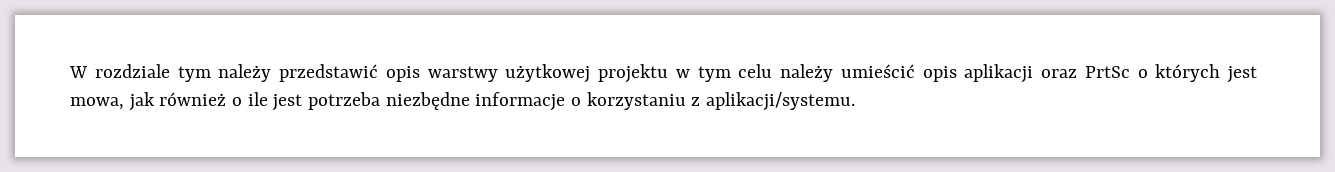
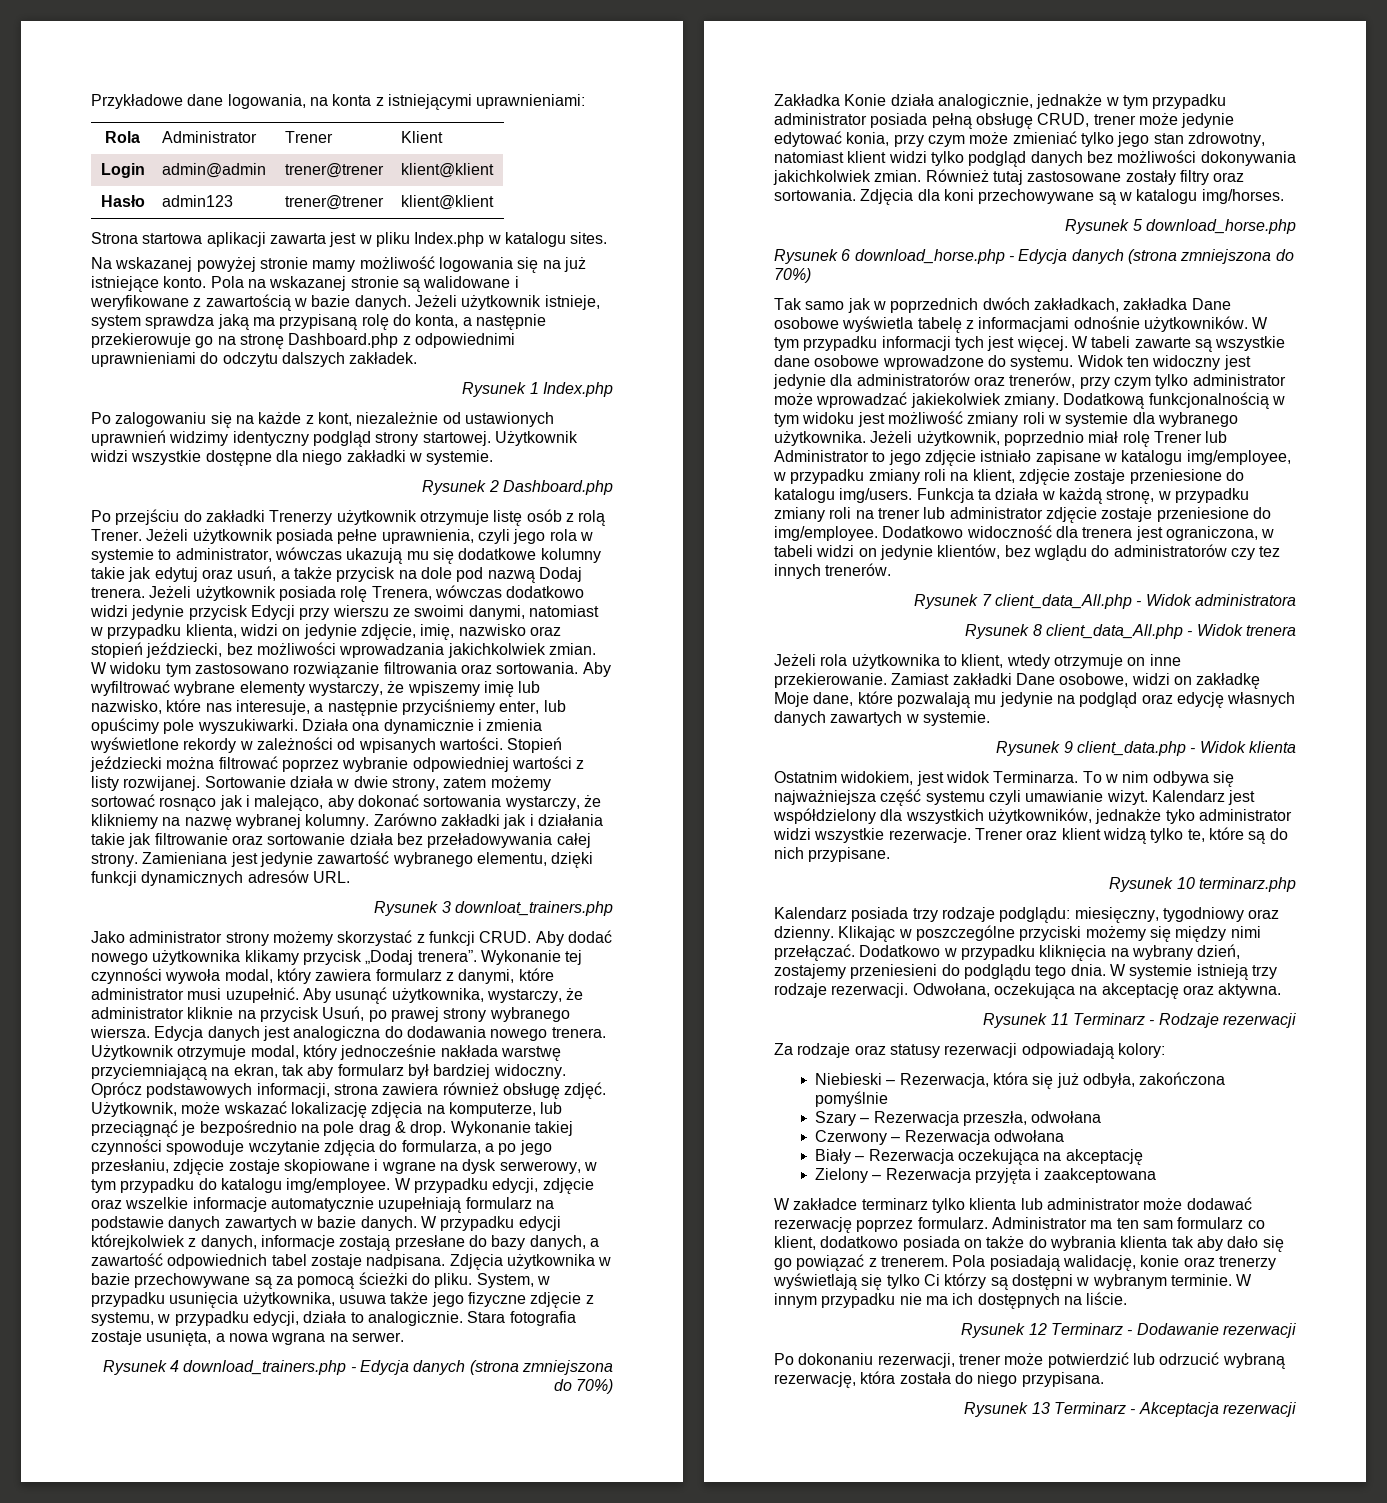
[69,64,1257,83] [70,92,856,111] W rozdziale tym należy przedstawić opis warstwy użytkowej projektu w tym celu należy umieścić opis aplikacji oraz PrtSc o których jest mowa, jak również o ile jest potrzeba niezbędne informacje o korzystaniu z aplikacji/systemu. -> [91,94,586,110] [105,131,140,143] [161,131,257,143] [284,131,333,143] [400,131,443,143] [100,163,145,178] [161,163,266,178] [284,163,384,178] [400,163,494,178] [100,195,145,207] [161,195,233,207] [284,195,384,210] [400,195,494,210] [91,232,608,247] [91,256,586,273] [91,276,519,292] [90,294,600,311] [91,314,546,330] [91,333,515,349] [91,352,418,367] [462,382,613,397] [91,412,554,428] [91,430,578,447] [90,450,494,466] [422,480,613,495] [91,509,606,526] [91,529,593,544] [91,547,601,564] [91,566,582,583] [91,585,585,602] [90,605,599,620] [90,624,561,640] [91,642,596,658] [91,662,611,678] [90,680,541,697] [91,699,566,716] [91,718,543,734] [90,737,563,753] [90,756,585,772] [91,776,551,791] [91,794,601,811] [91,813,603,830] [91,833,591,848] [91,851,594,868] [91,870,350,886] [374,901,613,916] [91,930,612,946] [91,950,583,965] [91,968,554,984] [91,987,584,1004] [91,1006,570,1022] [90,1026,606,1041] [91,1044,561,1061] [91,1064,566,1080] [91,1082,607,1099] [91,1101,563,1118] [91,1120,573,1137] [91,1139,552,1156] [91,1159,597,1175] [91,1178,594,1194] [91,1197,554,1213] [91,1216,561,1231] [91,1234,599,1251] [91,1253,612,1270] [91,1272,550,1289] [91,1292,594,1308] [91,1311,576,1326] [91,1330,404,1346] [102,1360,613,1375] [553,1379,613,1394] [774,94,1227,109] [774,113,1235,129] [774,131,1265,147] [774,150,1296,167] [773,169,1245,185] [774,189,1284,205] [1065,219,1296,234] [774,249,1294,264] [774,268,811,283] [774,297,1231,313] [774,316,1269,333] [774,336,1286,352] [774,355,1251,370] [773,373,1286,389] [774,392,1285,409] [774,411,1238,427] [774,431,1228,447] [774,450,1291,466] [773,469,1244,485] [774,488,1249,504] [774,507,1271,523] [774,525,1275,541] [774,544,1281,561] [774,563,892,579] [914,594,1296,609] [965,624,1296,639] [774,654,1181,669] [774,673,1261,689] [774,691,1296,708] [774,711,990,726] [996,741,1296,756] [774,771,1234,787] [774,789,1256,806] [773,808,1292,824] [773,827,1288,844] [774,847,891,862] [1109,877,1296,892] [774,907,1280,923] [774,925,1261,942] [774,944,1241,961] [774,964,1277,980] [774,983,1282,999] [983,1013,1296,1028] [774,1043,1165,1059] [814,1072,1226,1089] [814,1091,888,1107] [814,1111,1102,1126] [814,1130,1064,1145] [814,1149,1143,1165] [814,1168,1156,1184] [774,1197,1252,1213] [774,1217,1265,1233] [774,1236,1284,1252] [774,1254,1276,1271] [773,1273,1253,1290] [774,1292,1128,1309] [961,1323,1296,1338] [774,1352,1285,1369] [774,1371,1104,1388] [964,1402,1296,1417] Przykładowe dane logowania, na konta z istniejącymi uprawnieniami: // Rola | Administrator | Trener | Klient // Login | admin@admin | trener@trener | klient@klient // Hasło | admin123 | trener@trener | klient@klient // Strona startowa aplikacji zawarta jest w pliku Index.php w katalogu sites. // Na wskazanej powyżej stronie mamy możliwość logowania się na już istniejące konto. Pola na wskazanej stronie są walidowane i weryfikowane z zawartością w bazie danych. Jeżeli użytkownik istnieje, system sprawdza jaką ma przypisaną rolę do konta, a następnie przekierowuje go na stronę Dashboard.php z odpowiednimi uprawnieniami do odczytu dalszych zakładek. // Rysunek 1 Index.php // Po zalogowaniu się na każde z kont, niezależnie od ustawionych uprawnień widzimy identyczny podgląd strony startowej. Użytkownik widzi wszystkie dostępne dla niego zakładki w systemie. // Rysunek 2 Dashboard.php // Po przejściu do zakładki Trenerzy użytkownik otrzymuje listę osób z rolą Trener. Jeżeli użytkownik posiada pełne uprawnienia, czyli jego rola w systemie to administrator, wówczas ukazują mu się dodatkowe kolumny takie jak edytuj oraz usuń, a także przycisk na dole pod nazwą Dodaj trenera. Jeżeli użytkownik posiada rolę Trenera, wówczas dodatkowo widzi jedynie przycisk Edycji przy wierszu ze swoimi danymi, natomiast w przypadku klienta, widzi on jedynie zdjęcie, imię, nazwisko oraz stopień jeździecki, bez możliwości wprowadzania jakichkolwiek zmian. W widoku tym zastosowano rozwiązanie filtrowania oraz sortowania. Aby wyfiltrować wybrane elementy wystarczy, że wpiszemy imię lub nazwisko, które nas interesuje, a następnie przyciśniemy enter, lub opuścimy pole wyszukiwarki. Działa ona dynamicznie i zmienia wyświetlone rekordy w zależności od wpisanych wartości. Stopień jeździecki można filtrować poprzez wybranie odpowiedniej wartości z listy rozwijanej. Sortowanie działa w dwie strony, zatem możemy sortować rosnąco jak i malejąco, aby dokonać sortowania wystarczy, że klikniemy na nazwę wybranej kolumny. Zarówno zakładki jak i działania takie jak filtrowanie oraz sortowanie działa bez przeładowywania całej strony. Zamieniana jest jedynie zawartość wybranego elementu, dzięki funkcji dynamicznych adresów URL. // Rysunek 3 downloat_trainers.php // Jako administrator strony możemy skorzystać z funkcji CRUD. Aby dodać nowego użytkownika klikamy przycisk „Dodaj trenera”. Wykonanie tej czynności wywoła modal, który zawiera formularz z danymi, które administrator musi uzupełnić. Aby usunąć użytkownika, wystarczy, że administrator kliknie na przycisk Usuń, po prawej strony wybranego wiersza. Edycja danych jest analogiczna do dodawania nowego trenera. Użytkownik otrzymuje modal, który jednocześnie nakłada warstwę przyciemniającą na ekran, tak aby formularz był bardziej widoczny. Oprócz podstawowych informacji, strona zawiera również obsługę zdjęć. Użytkownik, może wskazać lokalizację zdjęcia na komputerze, lub przeciągnąć je bezpośrednio na pole drag & drop. Wykonanie takiej czynności spowoduje wczytanie zdjęcia do formularza, a po jego przesłaniu, zdjęcie zostaje skopiowane i wgrane na dysk serwerowy, w tym przypadku do katalogu img/employee. W przypadku edycji, zdjęcie oraz wszelkie informacje automatycznie uzupełniają formularz na podstawie danych zawartych w bazie danych. W przypadku edycji którejkolwiek z danych, informacje zostają przesłane do bazy danych, a zawartość odpowiednich tabel zostaje nadpisana. Zdjęcia użytkownika w bazie przechowywane są za pomocą ścieżki do pliku. System, w przypadku usunięcia użytkownika, usuwa także jego fizyczne zdjęcie z systemu, w przypadku edycji, działa to analogicznie. Stara fotografia zostaje usunięta, a nowa wgrana na serwer. // Rysunek 4 download_trainers.php - Edycja danych (strona zmniejszona do 70%) // Zakładka Konie działa analogicznie, jednakże w tym przypadku administrator posiada pełną obsługę CRUD, trener może jedynie edytować konia, przy czym może zmieniać tylko jego stan zdrowotny, natomiast klient widzi tylko podgląd danych bez możliwości dokonywania jakichkolwiek zmian. Również tutaj zastosowane zostały filtry oraz sortowania. Zdjęcia dla koni przechowywane są w katalogu img/horses. // Rysunek 5 download_horse.php // Rysunek 6 download_horse.php - Edycja danych (strona zmniejszona do 70%) // Tak samo jak w poprzednich dwóch zakładkach, zakładka Dane osobowe wyświetla tabelę z informacjami odnośnie użytkowników. W tym przypadku informacji tych jest więcej. W tabeli zawarte są wszystkie dane osobowe wprowadzone do systemu. Widok ten widoczny jest jedynie dla administratorów oraz trenerów, przy czym tylko administrator może wprowadzać jakiekolwiek zmiany. Dodatkową funkcjonalnością w tym widoku jest możliwość zmiany roli w systemie dla wybranego użytkownika. Jeżeli użytkownik, poprzednio miał rolę Trener lub Administrator to jego zdjęcie istniało zapisane w katalogu img/employee, w przypadku zmiany roli na klient, zdjęcie zostaje przeniesione do katalogu img/users. Funkcja ta działa w każdą stronę, w przypadku zmiany roli na trener lub administrator zdjęcie zostaje przeniesione do img/employee. Dodatkowo widoczność dla trenera jest ograniczona, w tabeli widzi on jedynie klientów, bez wglądu do administratorów czy tez innych trenerów. // Rysunek 7 client_data_All.php - Widok administratora // Rysunek 8 client_data_All.php - Widok trenera // Jeżeli rola użytkownika to klient, wtedy otrzymuje on inne przekierowanie. Zamiast zakładki Dane osobowe, widzi on zakładkę Moje dane, które pozwalają mu jedynie na podgląd oraz edycję własnych danych zawartych w systemie. // Rysunek 9 client_data.php - Widok klienta // Ostatnim widokiem, jest widok Terminarza. To w nim odbywa się najważniejsza część systemu czyli umawianie wizyt. Kalendarz jest współdzielony dla wszystkich użytkowników, jednakże tyko administrator widzi wszystkie rezerwacje. Trener oraz klient widzą tylko te, które są do nich przypisane. // Rysunek 10 terminarz.php // Kalendarz posiada trzy rodzaje podglądu: miesięczny, tygodniowy oraz dzienny. Klikając w poszczególne przyciski możemy się między nimi przełączać. Dodatkowo w przypadku kliknięcia na wybrany dzień, zostajemy przeniesieni do podglądu tego dnia. W systemie istnieją trzy rodzaje rezerwacji. Odwołana, oczekująca na akceptację oraz aktywna. // Rysunek 11 Terminarz - Rodzaje rezerwacji // Za rodzaje oraz statusy rezerwacji odpowiadają kolory: // Niebieski – Rezerwacja, która się już odbyła, zakończona pomyślnie // Szary – Rezerwacja przeszła, odwołana // Czerwony – Rezerwacja odwołana // Biały – Rezerwacja oczekująca na akceptację // Zielony – Rezerwacja przyjęta i zaakceptowana // W zakładce terminarz tylko klienta lub administrator może dodawać rezerwację poprzez formularz. Administrator ma ten sam formularz co klient, dodatkowo posiada on także do wybrania klienta tak aby dało się go powiązać z trenerem. Pola posiadają walidację, konie oraz trenerzy wyświetlają się tylko Ci którzy są dostępni w wybranym terminie. W innym przypadku nie ma ich dostępnych na liście. // Rysunek 12 Terminarz - Dodawanie rezerwacji // Po dokonaniu rezerwacji, trener może potwierdzić lub odrzucić wybraną rezerwację, która została do niego przypisana. // Rysunek 13 Terminarz - Akceptacja rezerwacji

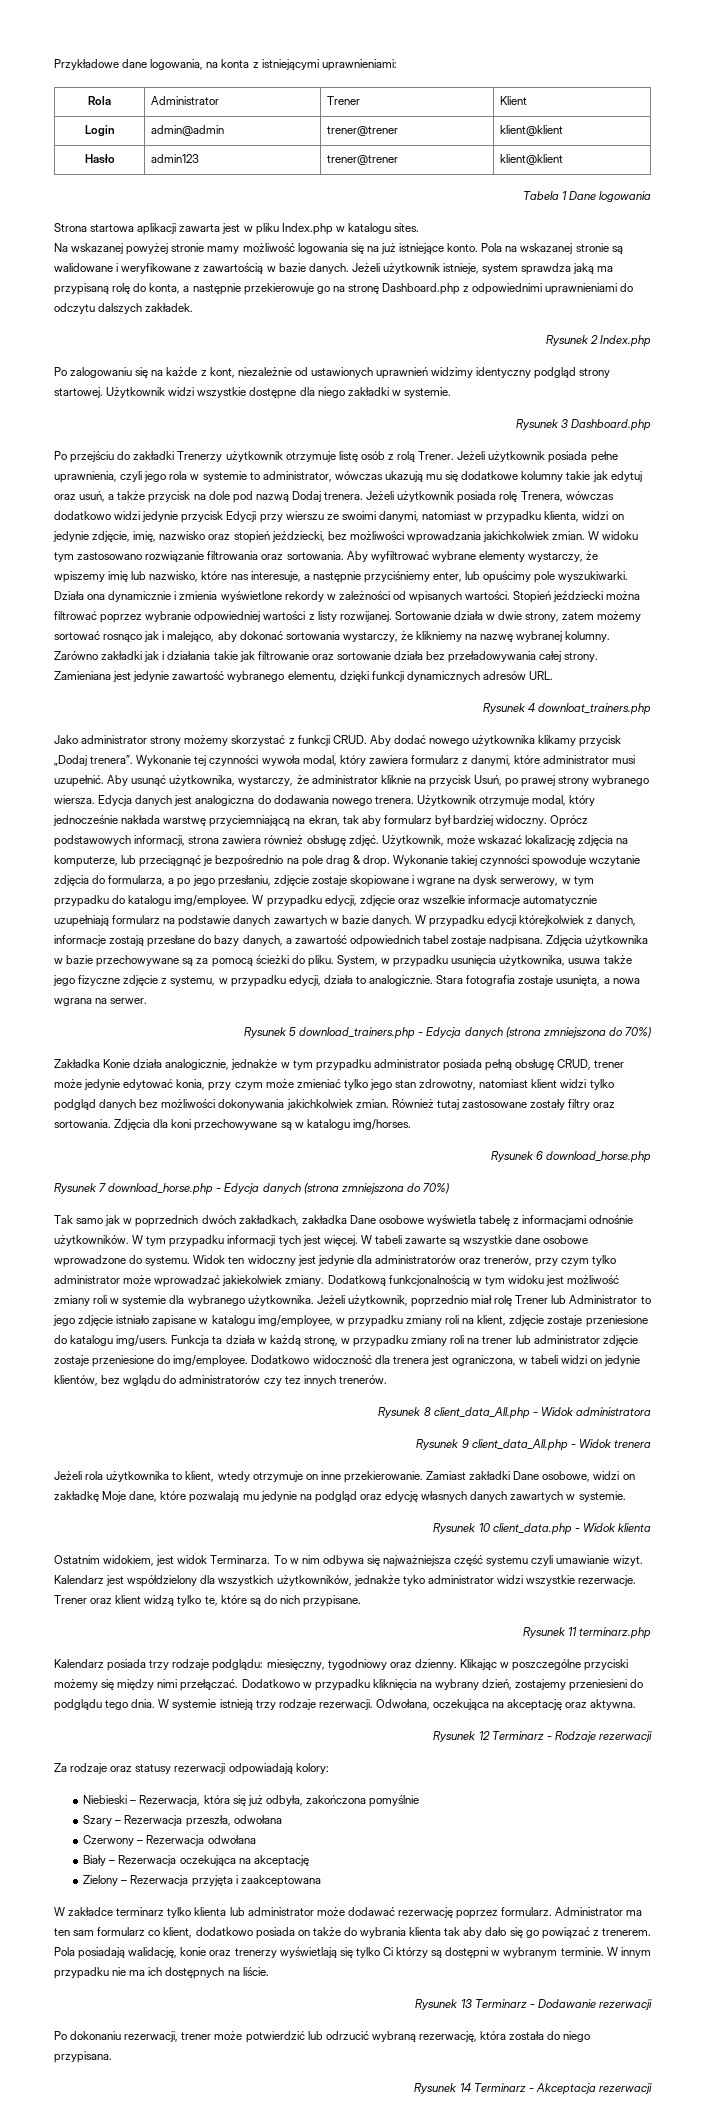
(494, 202) none -> [522,191,651,202] // Tabela 1 Dane logowania
[529,382,539,394] 1 -> [589,335,598,344] 2
[488,480,499,492] 2 -> [560,419,568,428] 3
[441,901,451,913] 3 -> [527,703,535,712] 4
[170,1360,180,1372] 4 -> [289,1027,297,1036] 5
[1132,219,1142,231] 5 -> [535,1151,543,1160] 6
[841,249,851,261] 6 -> [99,1183,107,1192] 7
[981,594,992,606] 7 -> [423,1407,431,1416] 8
[1032,624,1042,636] 8 -> [461,1439,469,1448] 9
[1063,741,1073,753] 9 -> [478,1523,491,1532] 10
[1176,877,1195,889] 10 -> [567,1627,577,1636] 11
[1050,1013,1069,1025] 11 -> [478,1731,490,1740] 12
[1028,1323,1047,1335] 12 -> [460,1999,472,2008] 13
[1031,1402,1050,1414] 13 -> [459,2083,471,2092] 14

